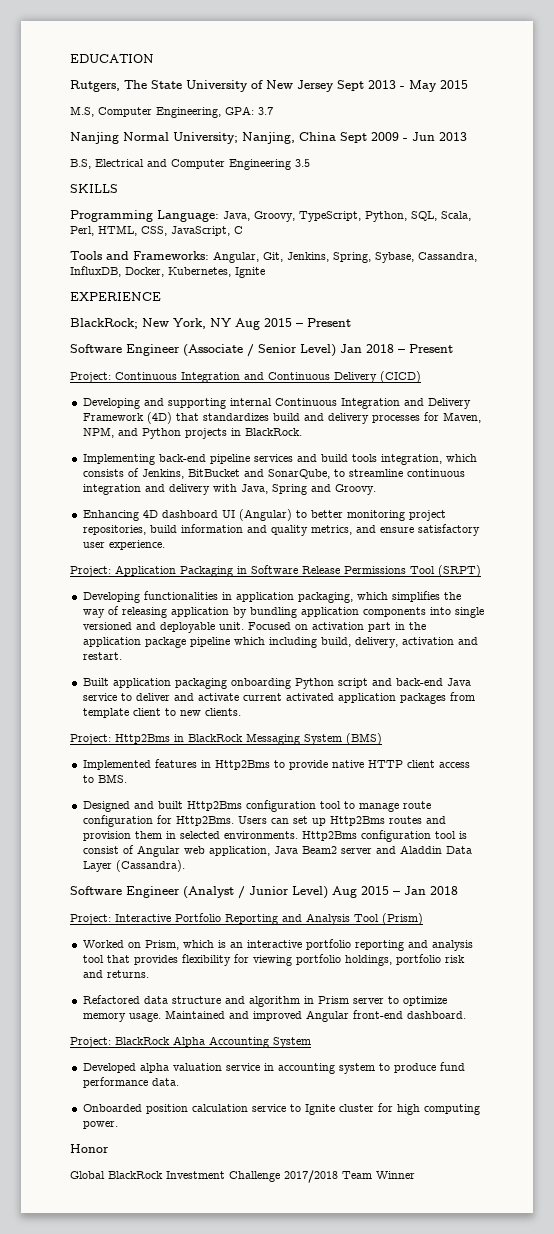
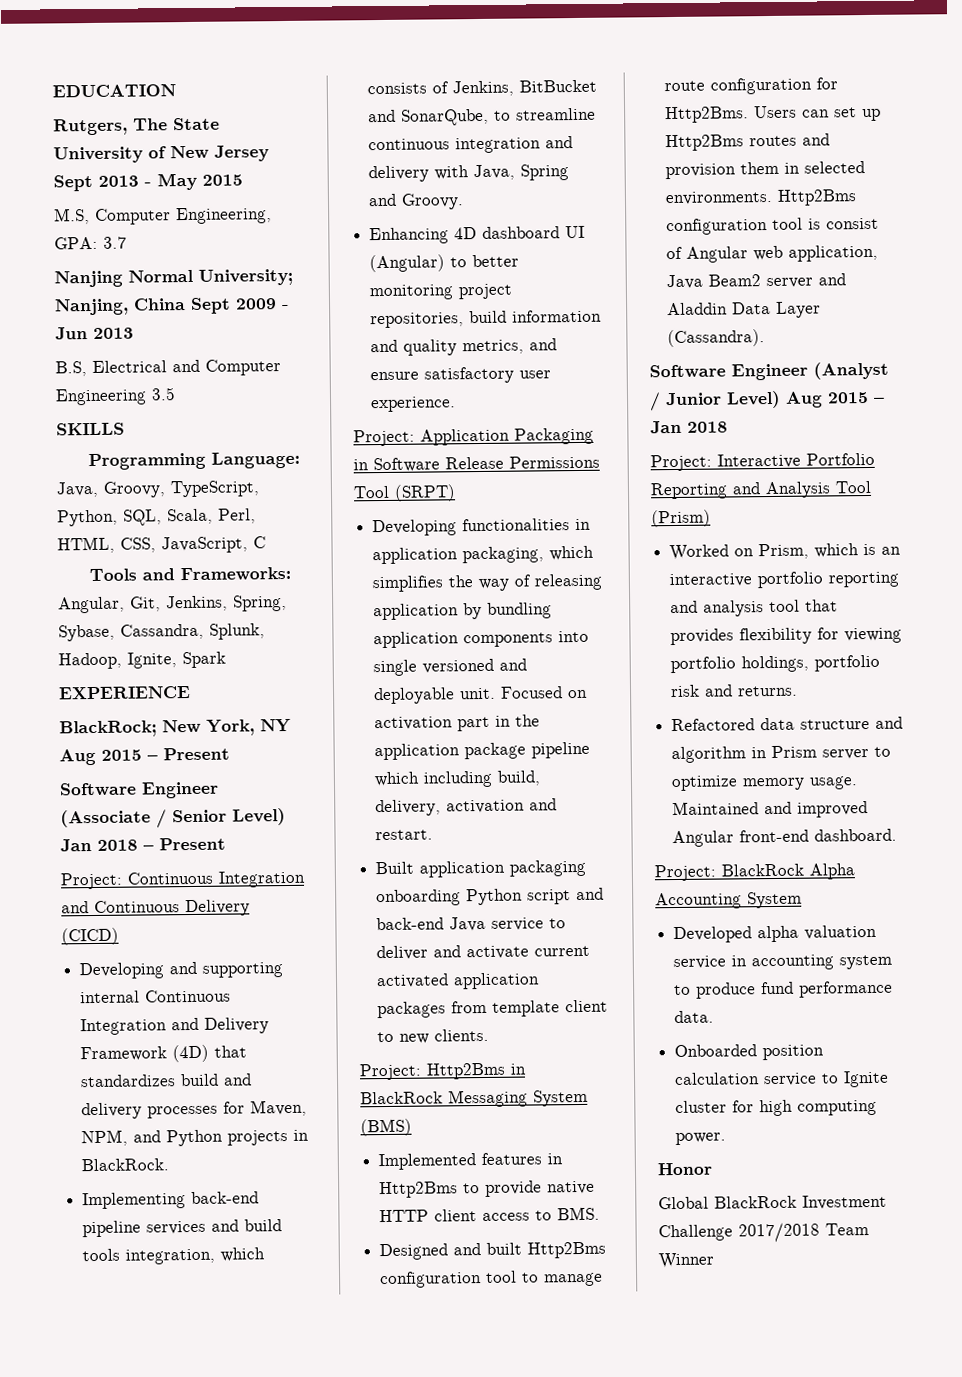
[70,266,265,278] InfluxDB, Docker, Kubernetes, Ignite -> [209,623,265,640] [58,651,226,670] Splunk, Hadoop, Ignite, Spark

